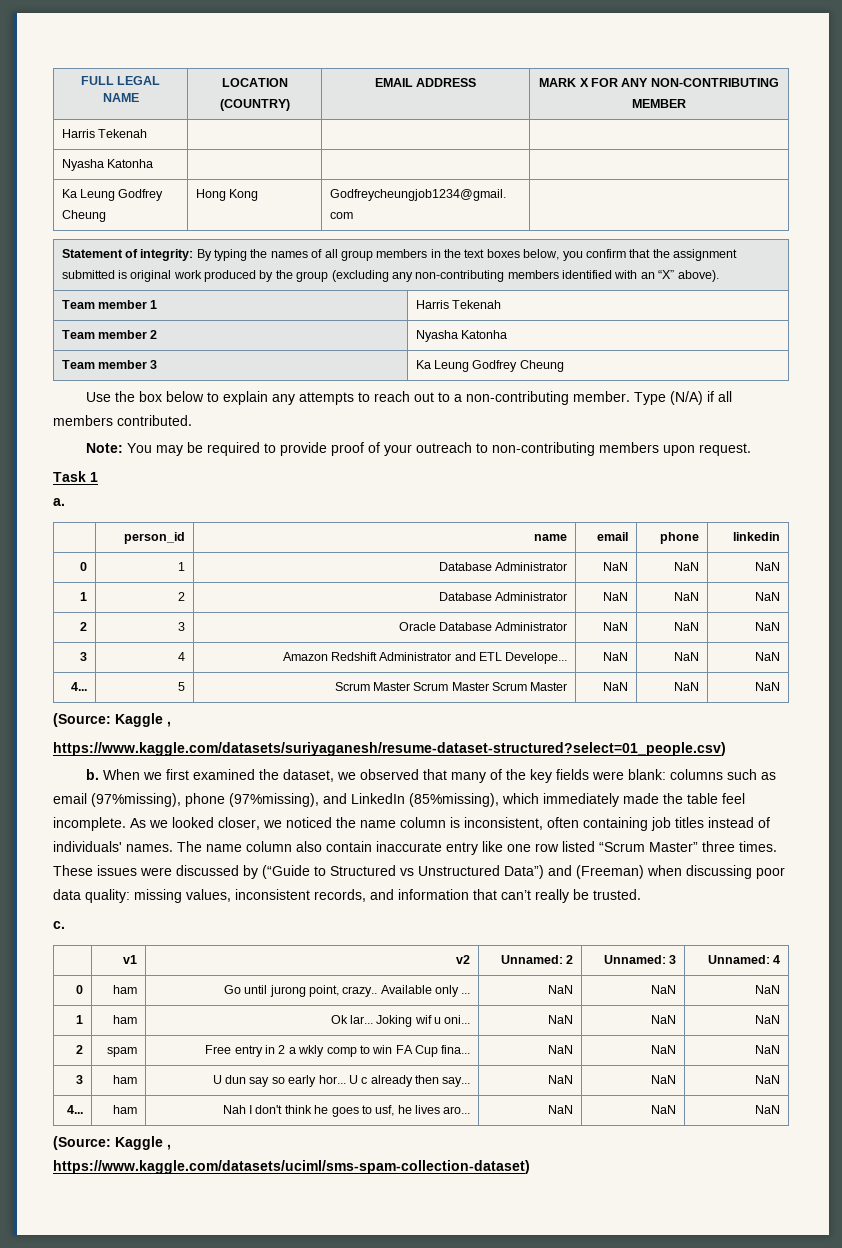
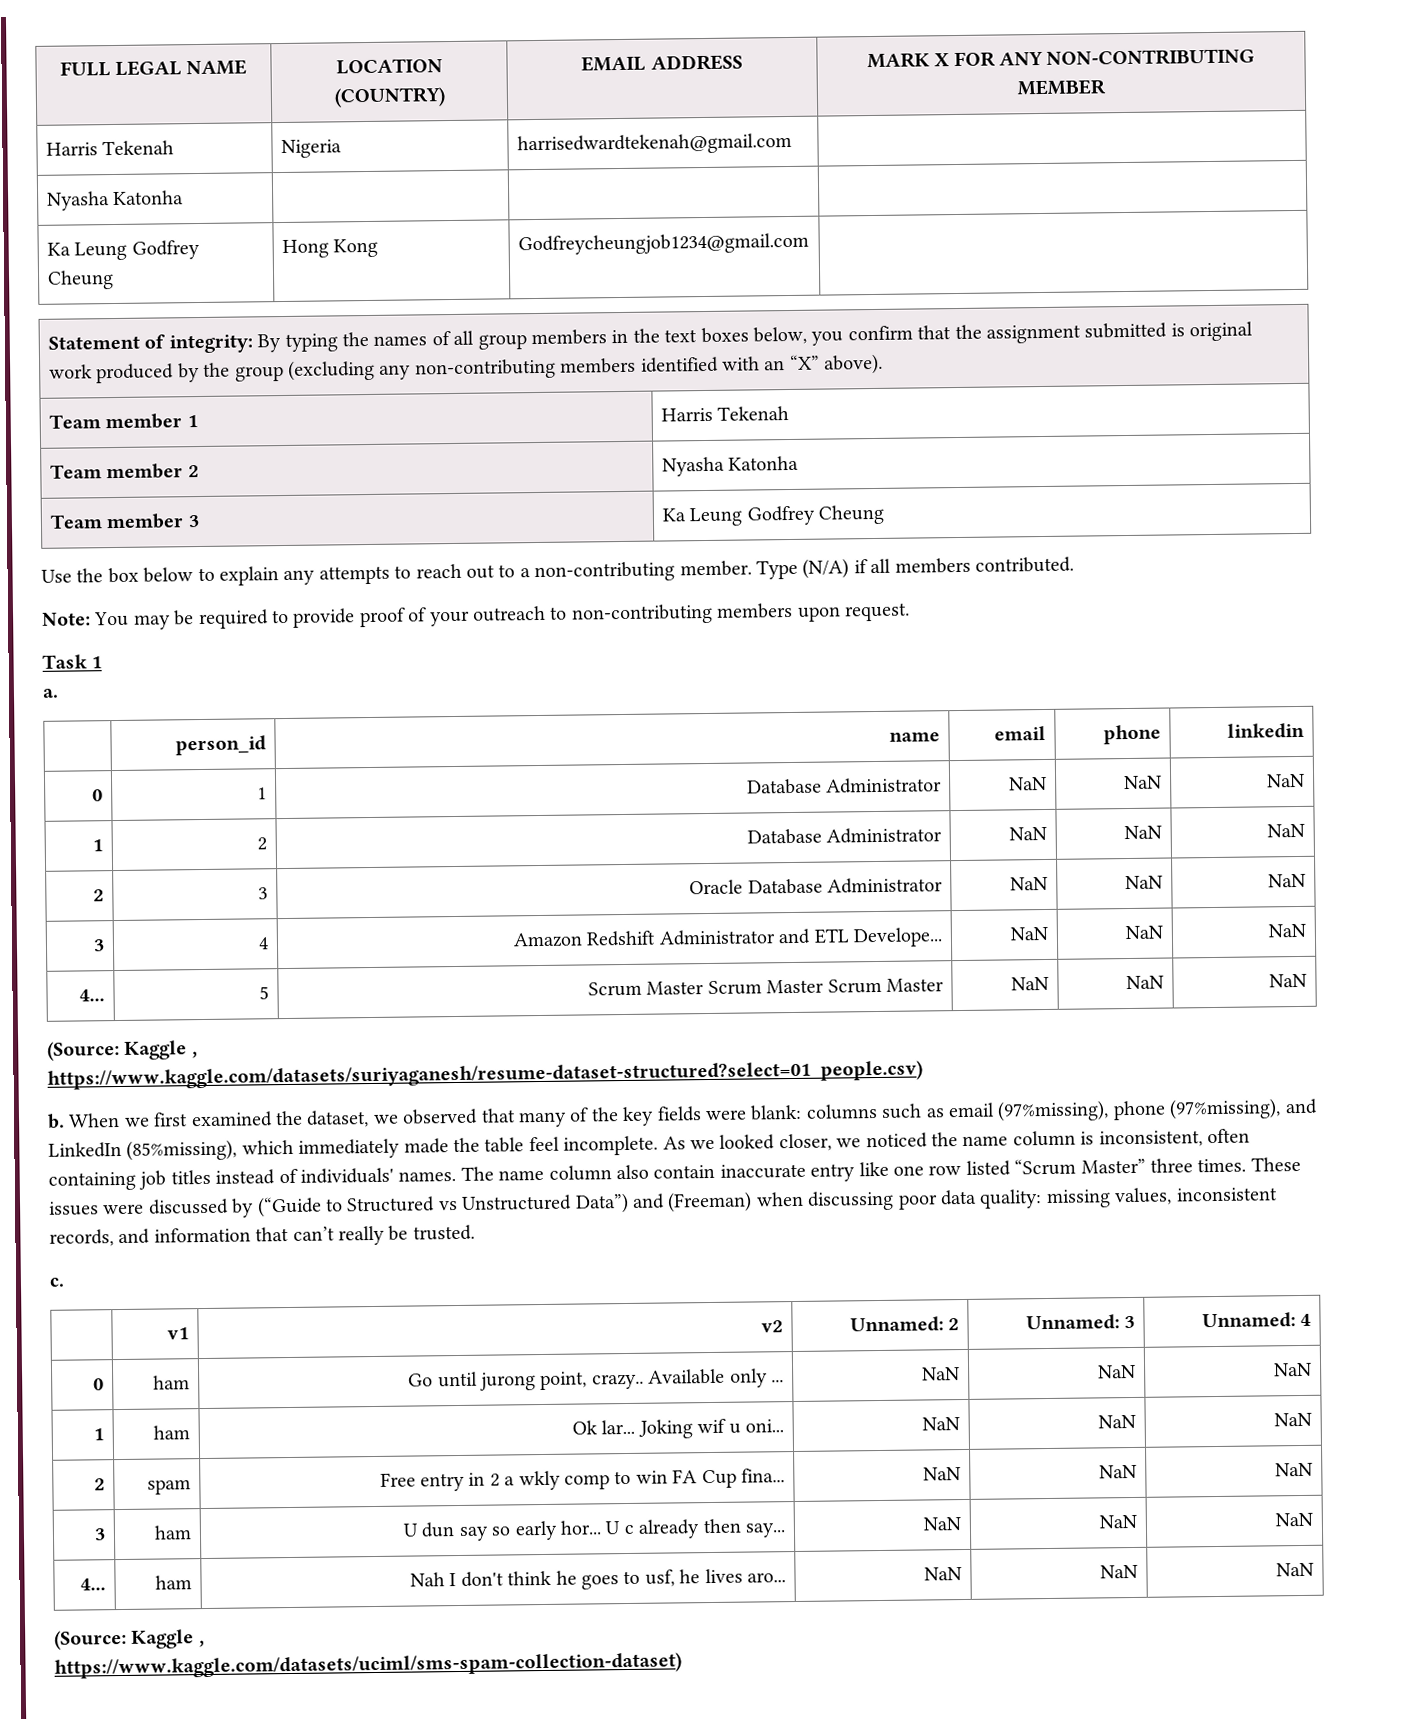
(147, 133) | -> [280,139,342,159] [516,132,792,156] Nigeria | harrisedwardtekenah@gmail.com

